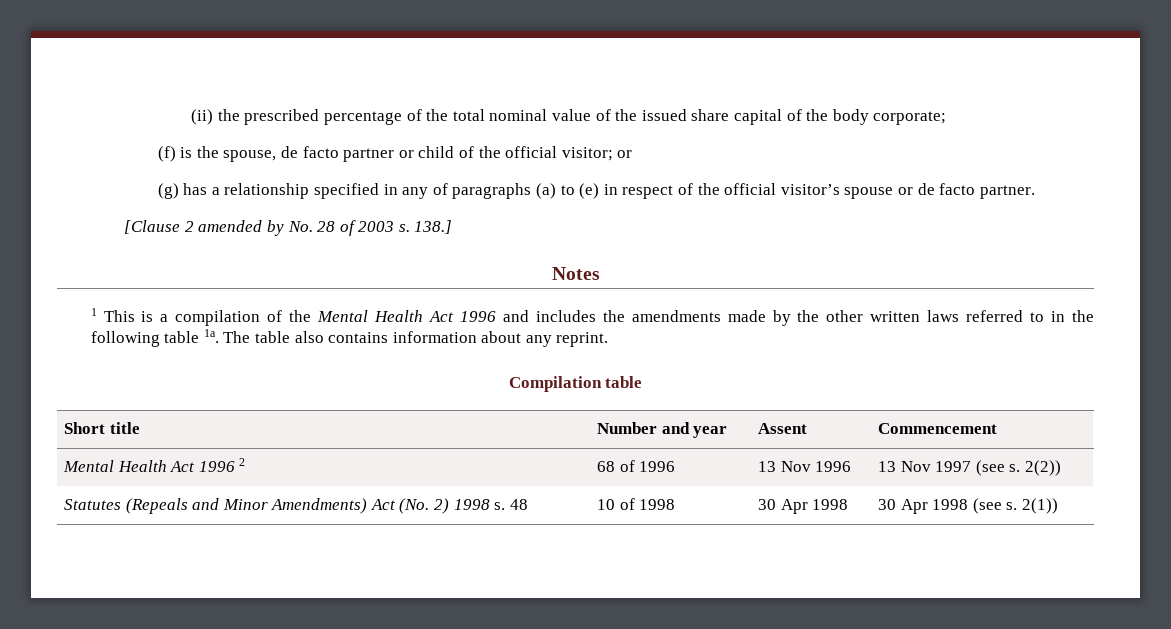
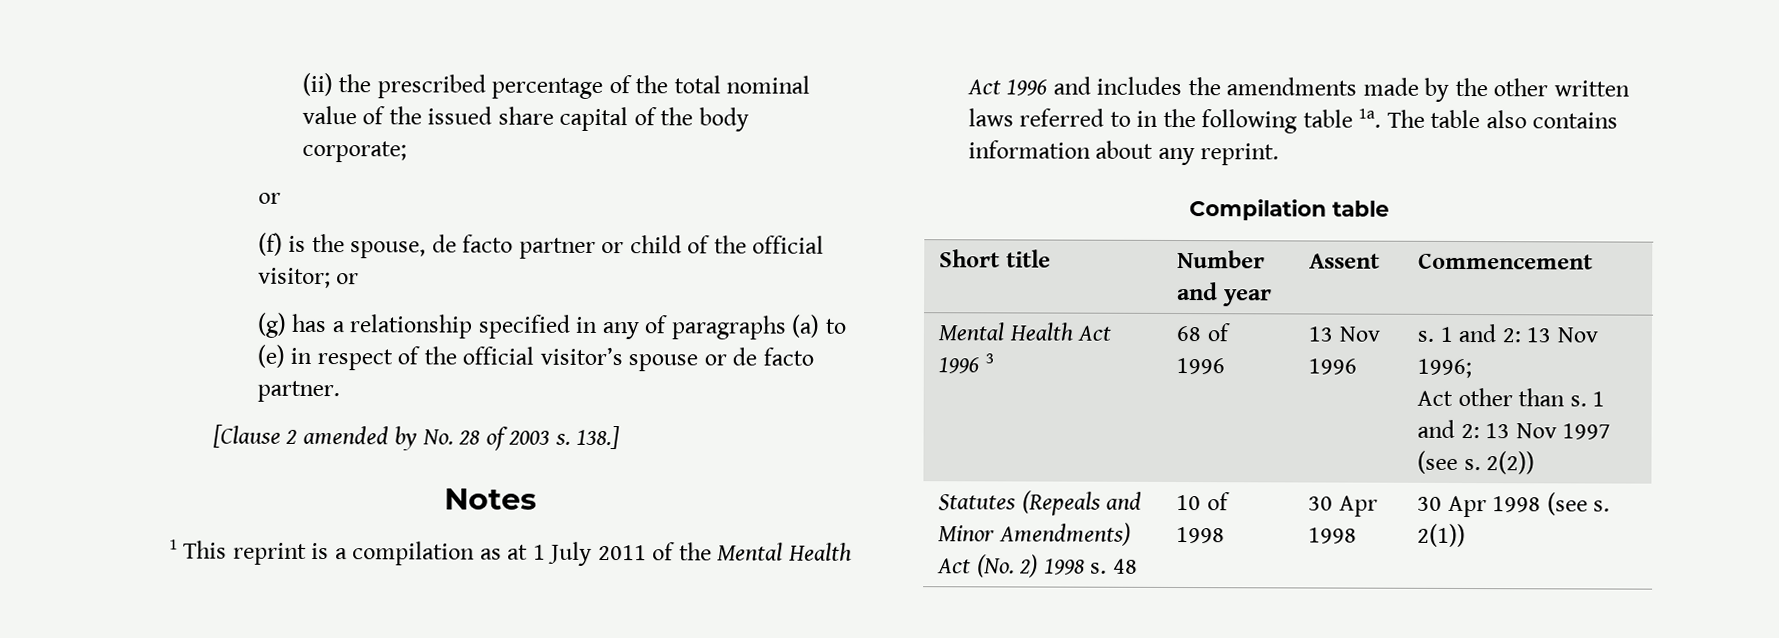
(947, 118) none -> [257,192,281,204] // or
(135, 316) none -> [232,542,307,565] reprint
(261, 318) none -> [479,541,647,566] as at 1 July 2011
[239,458,246,466] 2 -> [984,353,994,364] 3
(852, 466) none -> [1417,323,1598,343] [1417,358,1473,379] [1417,387,1606,407] [1417,419,1480,439] s. 1 and 2: 13 Nov 1996; // Act other than s. 1 and 2:

